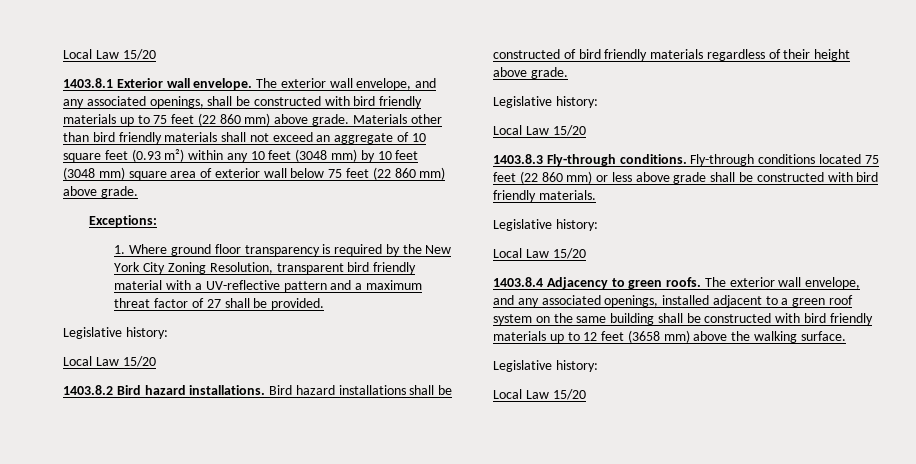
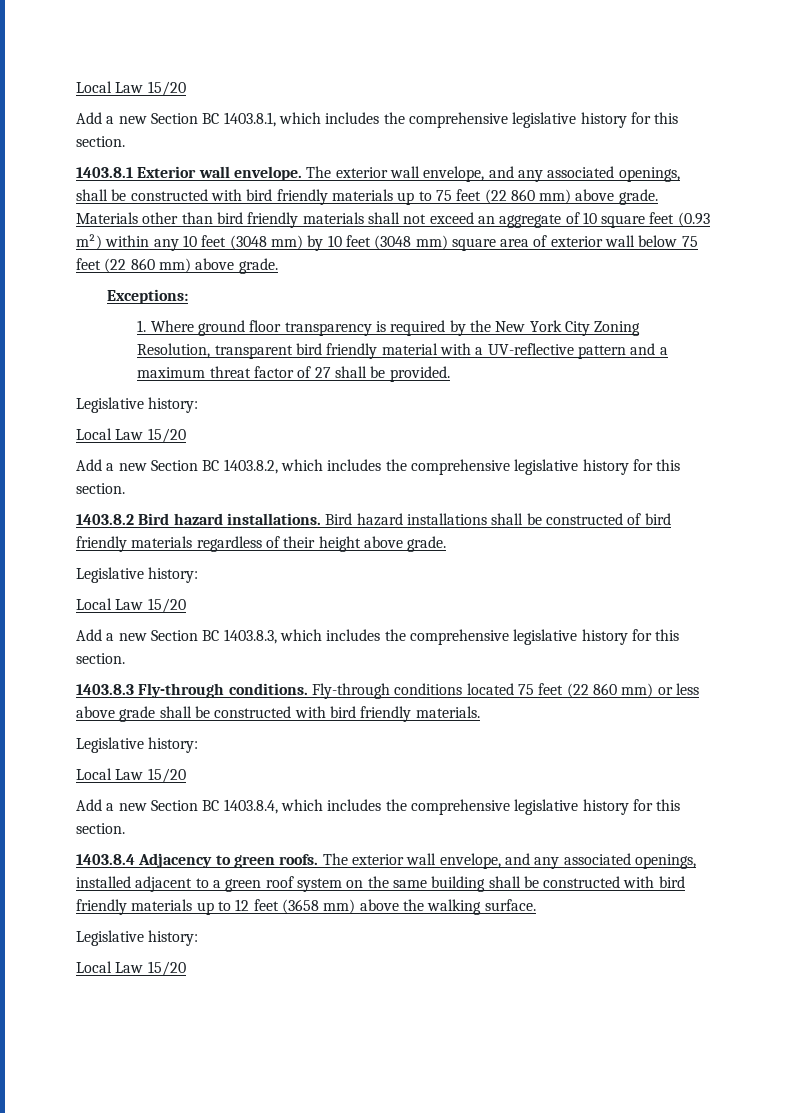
[63,49,156,60] Local Law 15/20 -> [76,81,186,96] [76,112,679,128] [76,136,125,147] Local Law 15/20 // Add a new Section BC 1403.8.1, which includes the comprehensive legislative history for this section.
(156, 361) none -> [76,459,681,475] [76,483,125,494] // Add a new Section BC 1403.8.2, which includes the comprehensive legislative history for this section.
(586, 130) none -> [76,629,680,645] [76,653,125,664] // Add a new Section BC 1403.8.3, which includes the comprehensive legislative history for this section.
(586, 253) none -> [76,799,681,815] [76,823,125,834] // Add a new Section BC 1403.8.4, which includes the comprehensive legislative history for this section.

